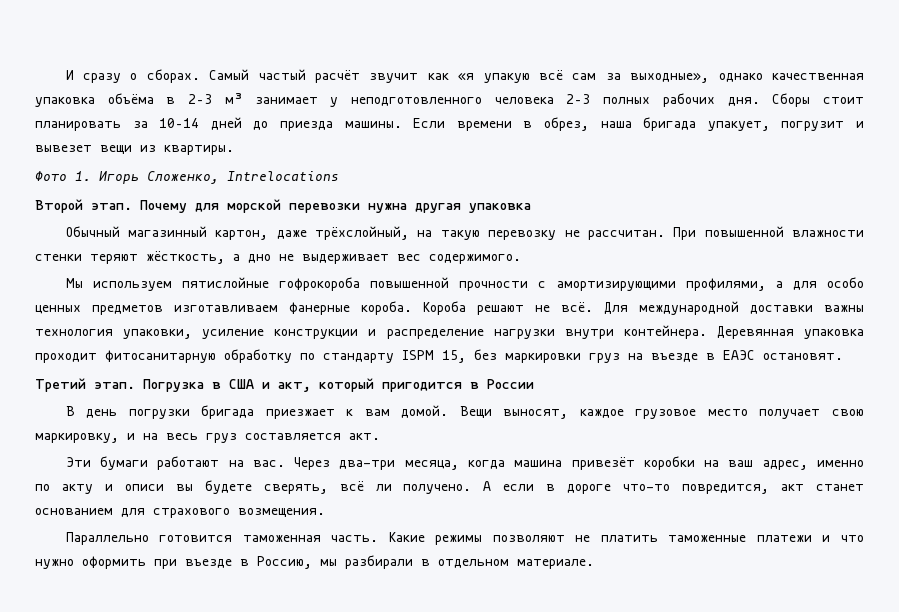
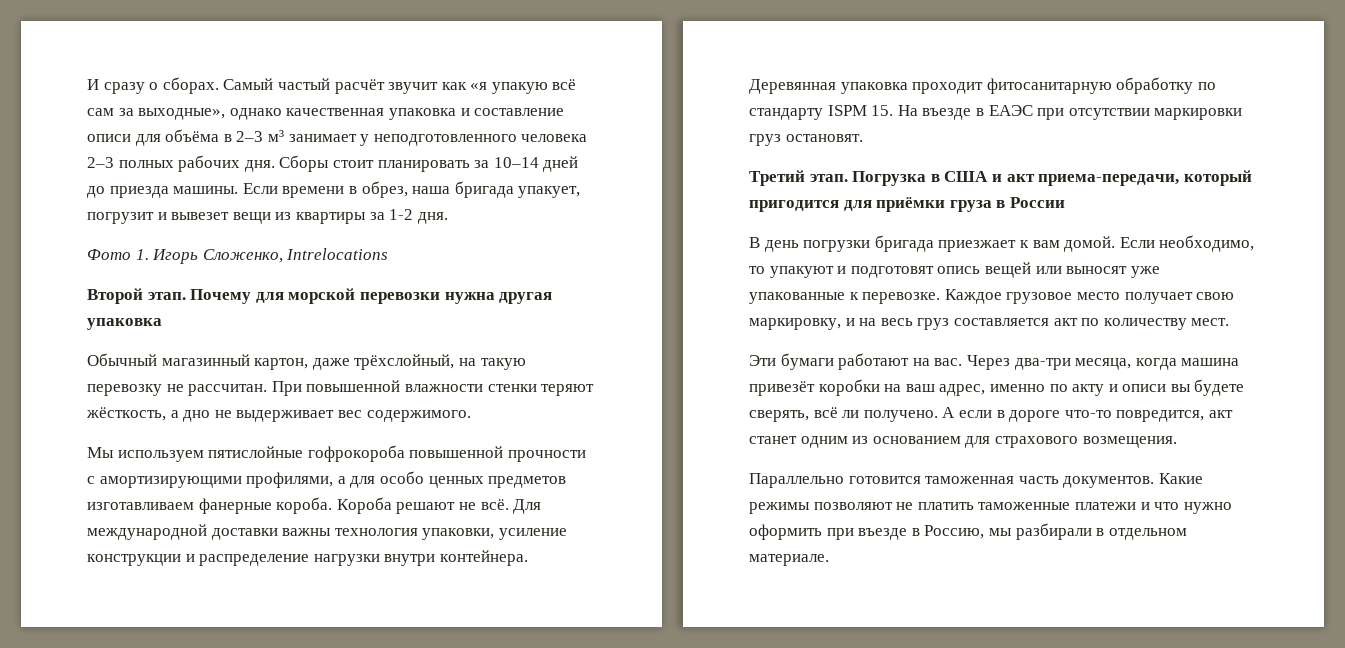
(95, 102) none -> [460,108,565,116] [87,134,161,146] и составление описи для
[164,145,234,155] квартиры. -> [295,209,448,224] квартиры за 1-2 дня.
[442,349,755,363] 15, без маркировки груз на въезде в ЕАЭС -> [871,105,1243,120] [749,134,781,146] 15. На въезде в ЕАЭС при отсутствии маркировки груз
[278,378,462,392] акт, который пригодится -> [1006,170,1252,186] [749,197,992,212] акт приема-передачи, который пригодится для приёмки груза
[459,406,624,419] Вещи выносят, каждое -> [1119,235,1255,252] [749,262,1160,278] [749,289,1002,304] Если необходимо, то упакуют и подготовят опись вещей или выносят уже упакованные к перевозке. Каждое
[349,433,380,440] акт. -> [1053,318,1230,330] акт по количеству мест.
(865, 487) none -> [800,436,869,448] одним из
[331,535,379,542] часть. -> [1018,476,1155,488] часть документов.

